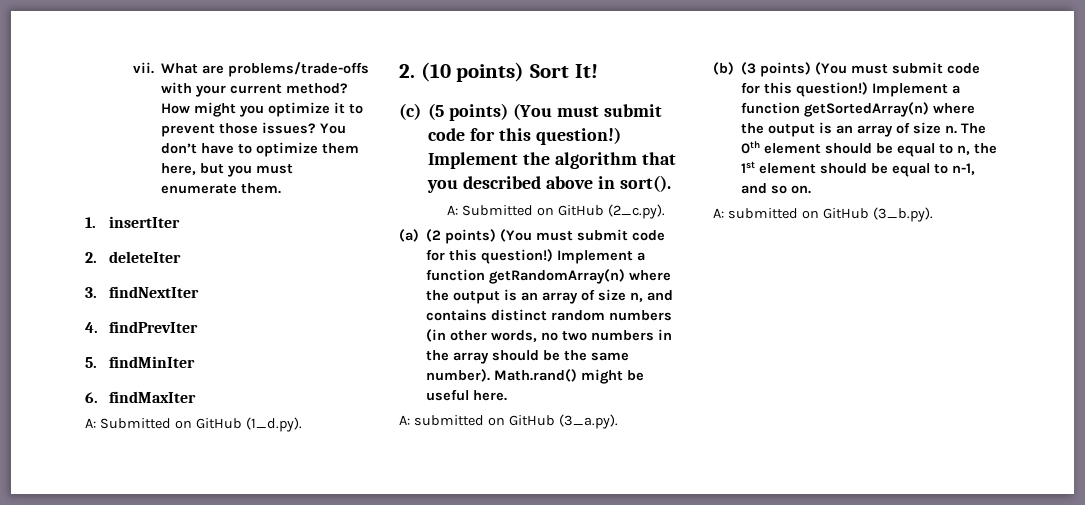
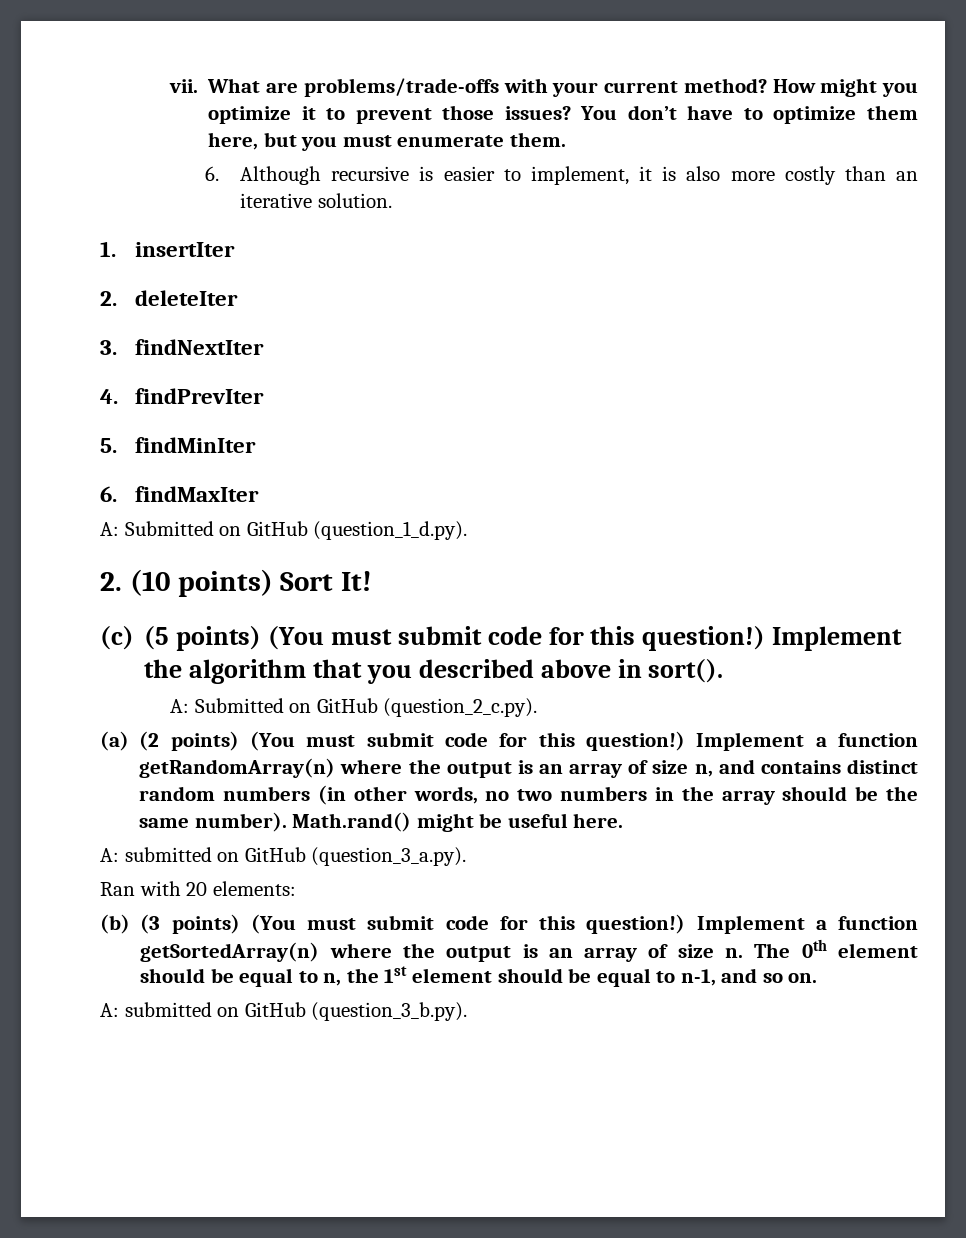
(282, 188) none -> [205,166,919,185] [240,193,392,208] // 6. Although recursive is easier to implement, it is also more costly than an iterative solution.
[245,417,302,432] (1_d.py). -> [313,521,468,540] (question_1_d.py).
[607,204,665,219] (2_c.py). -> [383,698,538,717] (question_2_c.py).
[558,414,618,429] (3_a.py). -> [311,847,467,866] [100,881,296,896] (question_3_a.py). // Ran with 20 elements:
[872,207,933,222] (3_b.py). -> [311,1002,468,1021] (question_3_b.py).

